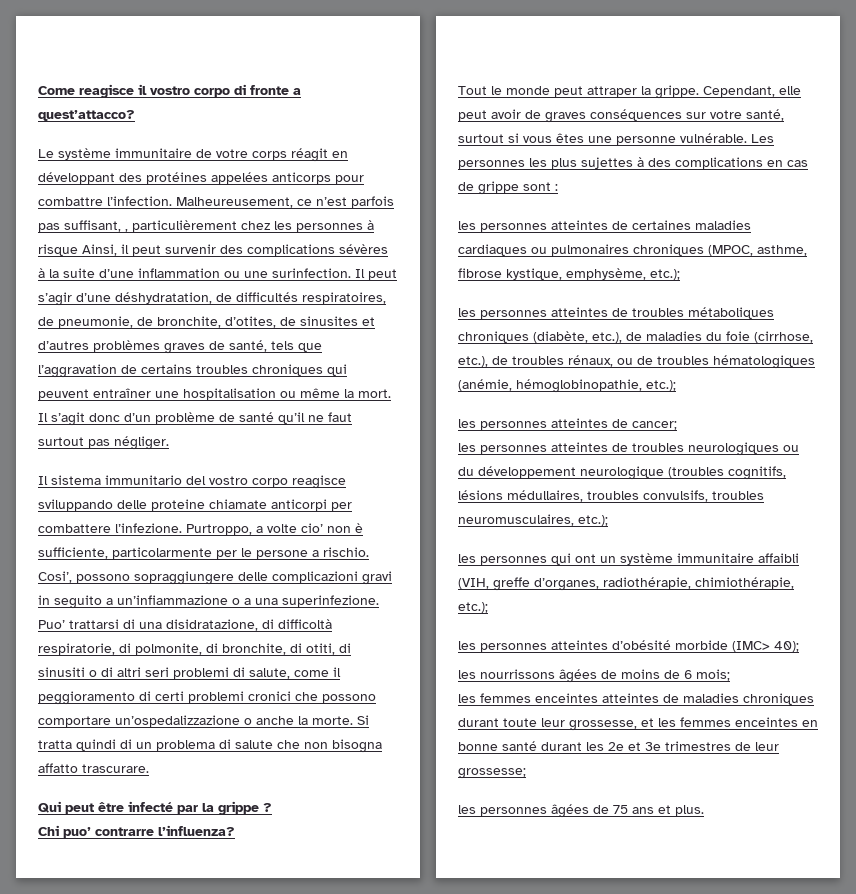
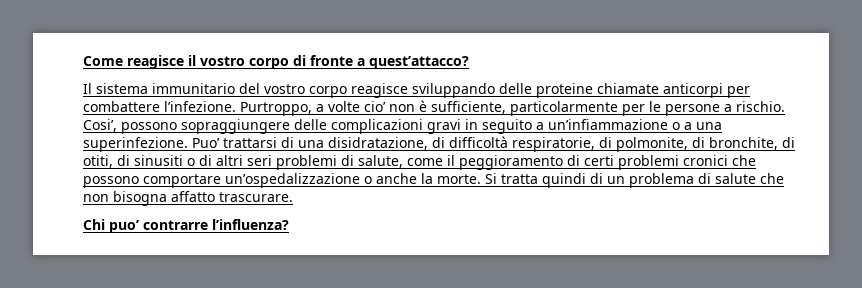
[38,148,348,162] [38,172,364,184] [38,196,394,208] [38,220,374,232] [38,244,388,256] [38,268,397,280] [38,292,386,306] [38,316,375,328] [38,340,322,354] [38,364,347,378] [38,388,391,400] [38,412,352,426] [38,436,169,450] // Le système immunitaire de votre corps réagit en développant des protéines appelées anticorps pour combattre l’infection. Malheureusement, ce n’est parfois pas suffisant, , particulièrement chez les personnes à risque Ainsi, il peut survenir des complications sévères à la suite d’une inflammation ou une surinfection. Il peut s’agir d’une déshydratation, de difficultés respiratoires, de pneumonie, de bronchite, d’otites, de sinusites et d’autres problèmes graves de santé, tels que l’aggravation de certains troubles chroniques qui peuvent entraîner une hospitalisation ou même la mort. Il s’agit donc d’un problème de santé qu’il ne faut surtout pas négliger. -> (469, 62) none
[38,801,272,815] [38,825,235,838] [458,85,801,99] [458,109,784,123] [458,133,774,145] [458,157,808,169] [458,181,558,195] [458,220,751,232] [458,244,807,256] [458,268,680,280] [458,307,774,319] [458,331,813,343] [458,355,815,369] [458,379,676,393] [458,418,677,430] [458,442,799,456] [458,466,786,480] [458,490,764,502] [458,514,608,526] [458,553,799,565] [458,577,794,591] [458,602,488,613] [458,640,799,652] [458,669,730,683] [458,693,814,705] [458,717,818,731] [458,741,779,751] [458,768,526,779] [458,804,704,818] Qui peut être infecté par la grippe ? // Chi puo’ contrarre l’influenza? // Tout le monde peut attraper la grippe. Cependant, elle peut avoir de graves conséquences sur votre santé, surtout si vous êtes une personne vulnérable. Les personnes les plus sujettes à des complications en cas de grippe sont : // les personnes atteintes de certaines maladies cardiaques ou pulmonaires chroniques (MPOC, asthme, fibrose kystique, emphysème, etc.); // les personnes atteintes de troubles métaboliques chroniques (diabète, etc.), de maladies du foie (cirrhose, etc.), de troubles rénaux, ou de troubles hématologiques (anémie, hémoglobinopathie, etc.); // les personnes atteintes de cancer; // les personnes atteintes de troubles neurologiques ou du développement neurologique (troubles cognitifs, lésions médullaires, troubles convulsifs, troubles neuromusculaires, etc.); // les personnes qui ont un système immunitaire affaibli (VIH, greffe d’organes, radiothérapie, chimiothérapie, etc.); // les personnes atteintes d’obésité morbide (IMC> 40); // les nourrissons âgées de moins de 6 mois; // les femmes enceintes atteintes de maladies chroniques durant toute leur grossesse, et les femmes enceintes en bonne santé durant les 2e et 3e trimestres de leur grossesse; // les personnes âgées de 75 ans et plus. -> [83,219,289,233] Chi puo’ contrarre l’influenza?

